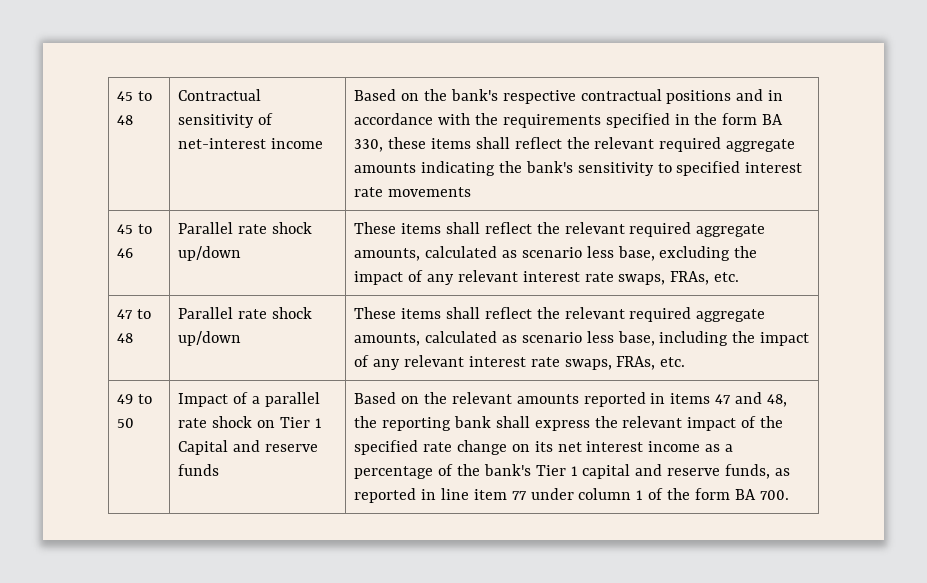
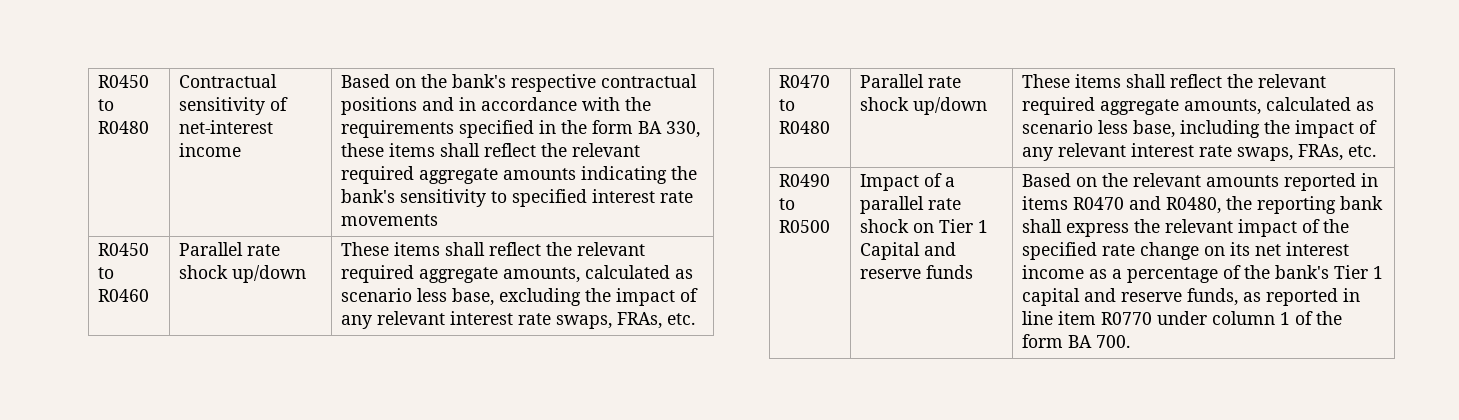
[117,91,153,101] [117,115,134,125] 45 to 48 -> [97,75,149,88] [97,99,114,111] [97,121,149,134] R0450 to R0480
[117,224,153,234] [117,248,134,258] 45 to 46 -> [97,243,149,256] [97,267,114,279] [97,289,149,302] R0450 to R0460
[117,309,152,319] [117,333,134,343] 47 to 48 -> [778,75,830,88] [778,99,795,111] [778,121,830,134] R0470 to R0480
[117,394,153,404] [117,418,135,428] 49 to 50 -> [778,174,830,187] [778,198,795,210] [778,220,830,233] R0490 to R0500
[715,392,787,407] 47 and 48, -> [1072,196,1221,214] R0470 and R0480,
[511,491,527,500] 77 -> [1100,312,1152,325] R0770

